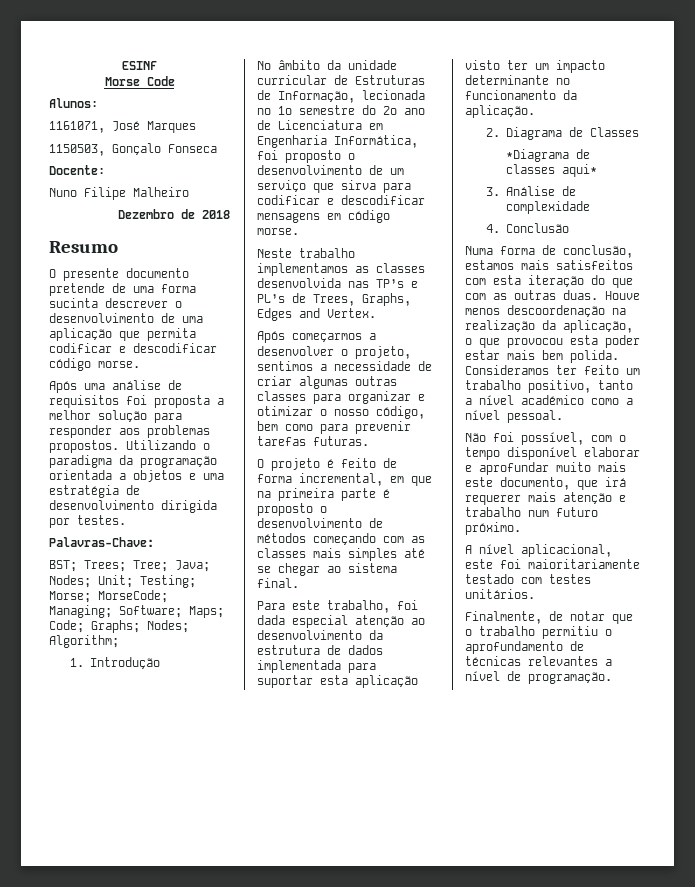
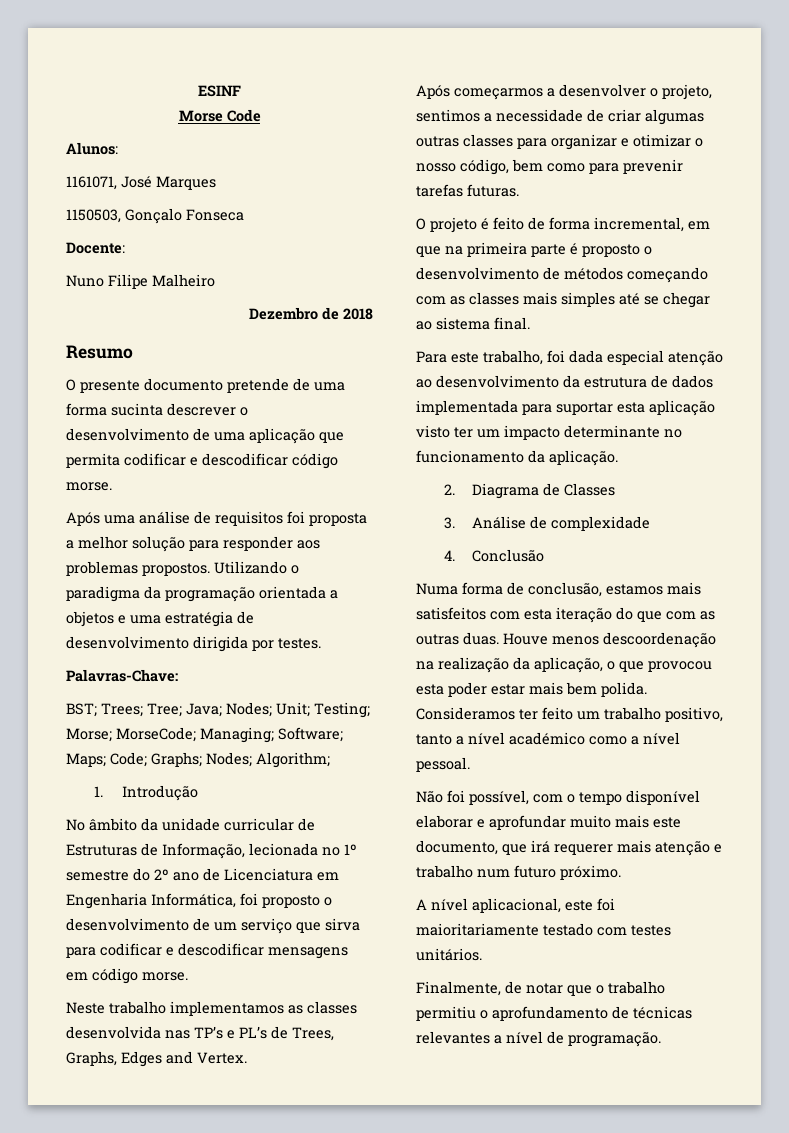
[506,149,591,162] [506,164,598,177] // *Diagrama de classes aqui* -> (616, 489) none

